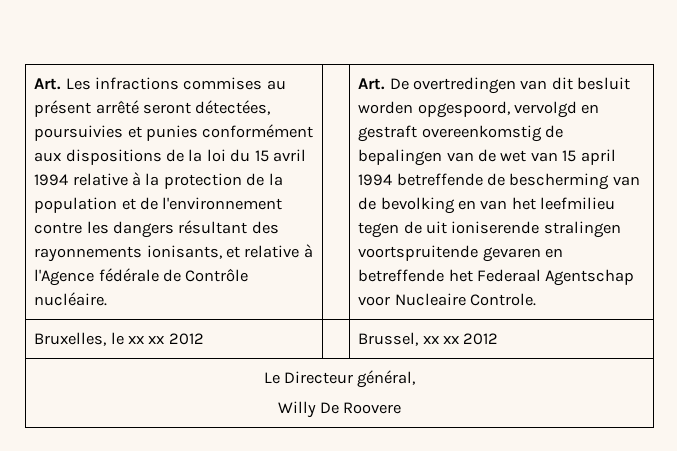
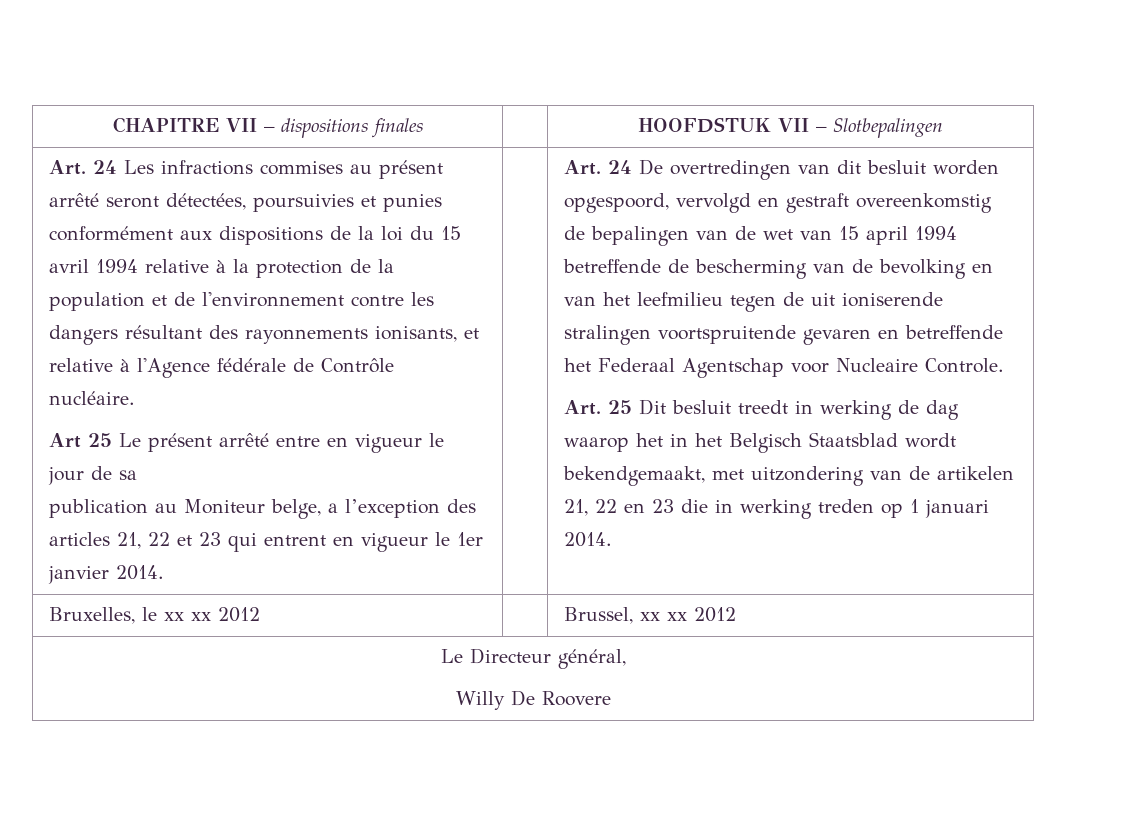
[34,78,62,90] Art. -> [112,117,423,138] [638,117,943,138] [49,160,118,175] CHAPITRE VII – dispositions finales | | HOOFDSTUK VII – Slotbepalingen // Art. 24
[358,78,386,90] | | Art. -> [49,433,445,453] [48,466,138,485] [49,499,477,519] [49,532,484,552] [48,565,165,584] [564,160,633,175] // Art 25 Le présent arrêté entre en vigueur le jour de sa // publication au Moniteur belge, a l’exception des articles 21, 22 et 23 qui entrent en vigueur le 1er janvier 2014. | | Art. 24
(536, 299) none -> [564,399,960,420] [564,432,957,453] [563,466,1015,486] [564,499,990,519] [564,532,613,547] // Art. 25 Dit besluit treedt in werking de dag waarop het in het Belgisch Staatsblad wordt bekendgemaakt, met uitzondering van de artikelen 21, 22 en 23 die in werking treden op 1 januari 2014.

